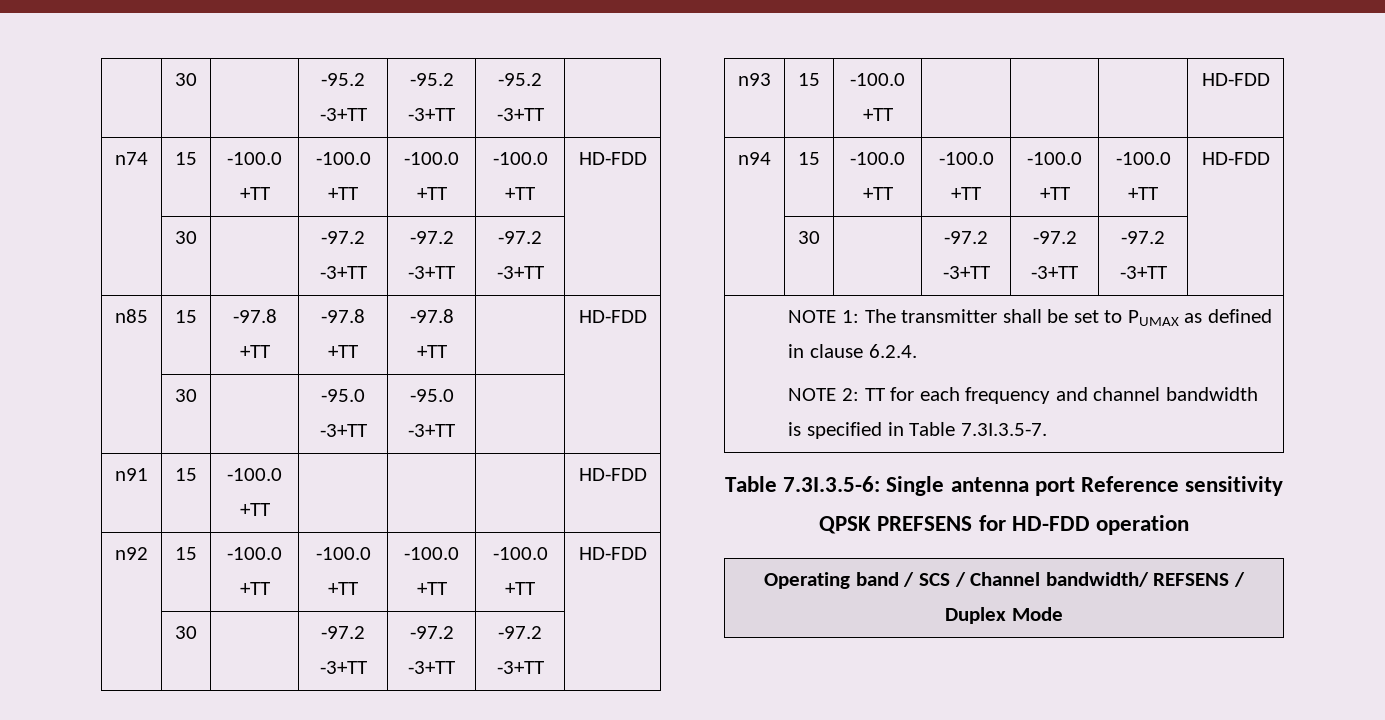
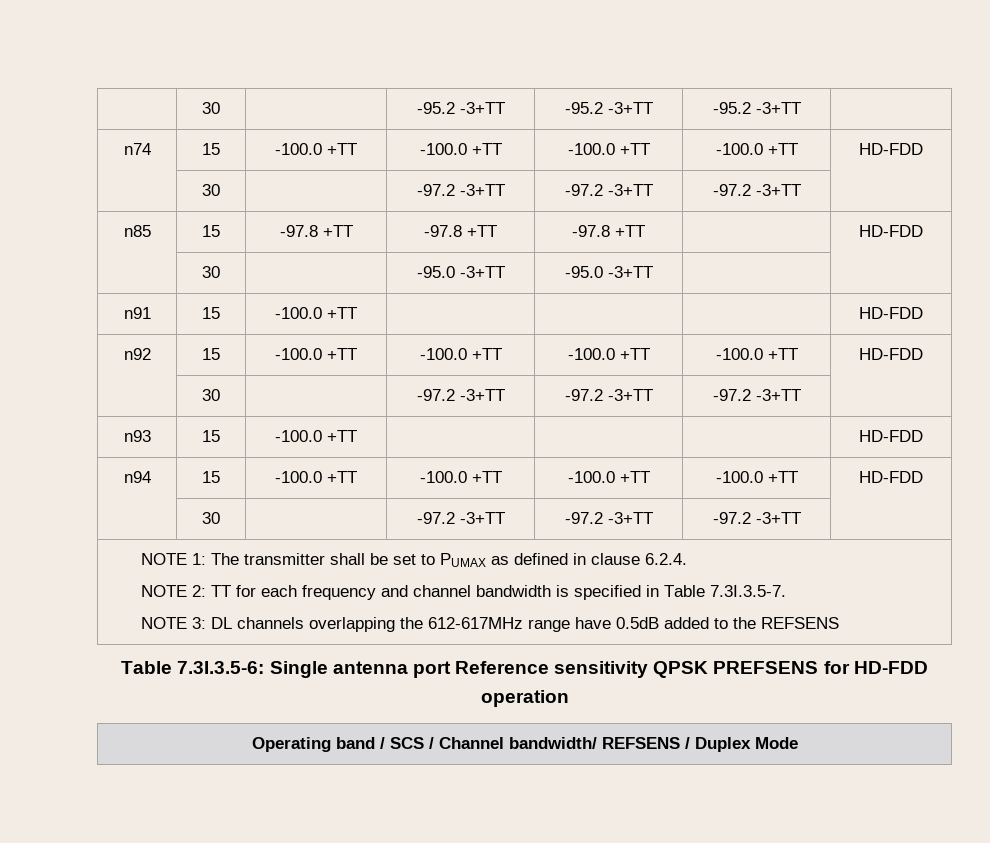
(1047, 429) none -> [141,617,840,632] // NOTE 3: DL channels overlapping the 612-617MHz range have 0.5dB added to the REFSENS

